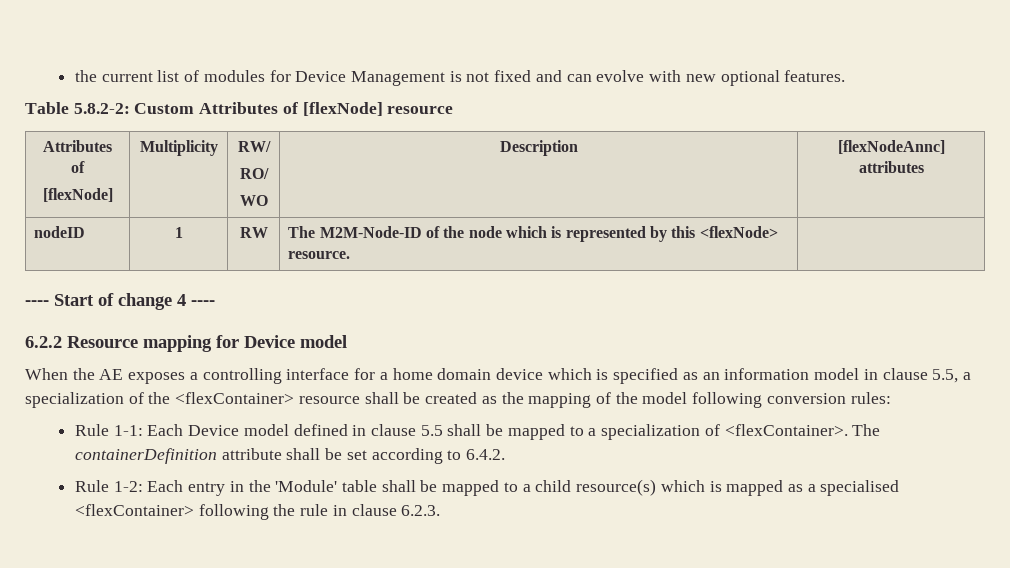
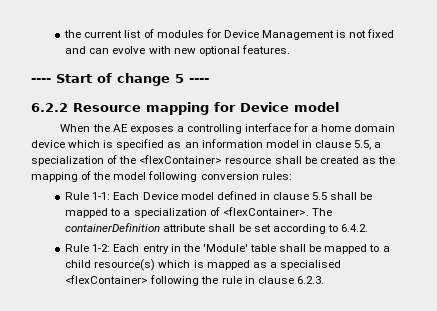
[25,102,454,116] [43,140,112,152] [71,161,85,173] [42,188,113,202] [139,140,218,156] [237,141,271,152] [239,168,269,179] [239,195,268,206] [499,140,578,156] [837,140,945,154] [858,161,924,173] [34,226,86,238] [174,227,183,238] [239,227,268,238] [288,226,778,242] [288,251,351,259] // Table 5.8.2-2: Custom Attributes of [flexNode] resource // Attributes of // [flexNode] | Multiplicity | RW/ // RO/ // WO | Description | [flexNodeAnnc] attributes // nodeID | 1 | RW | The M2M-Node-ID of the node which is represented by this <flexNode> resource. | -> (290, 49) none
[177,294,186,306] 4 -> [175,74,184,83] 5

